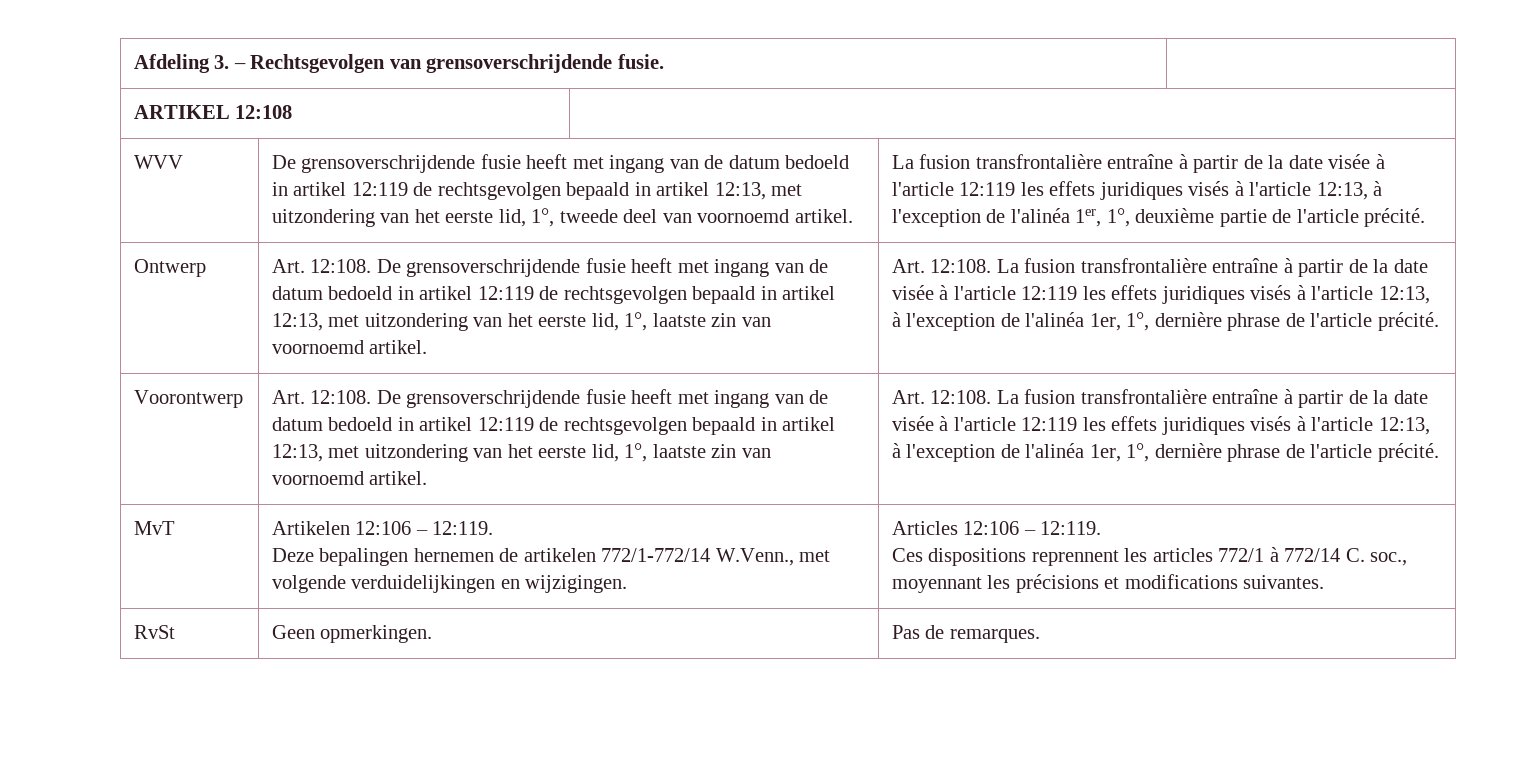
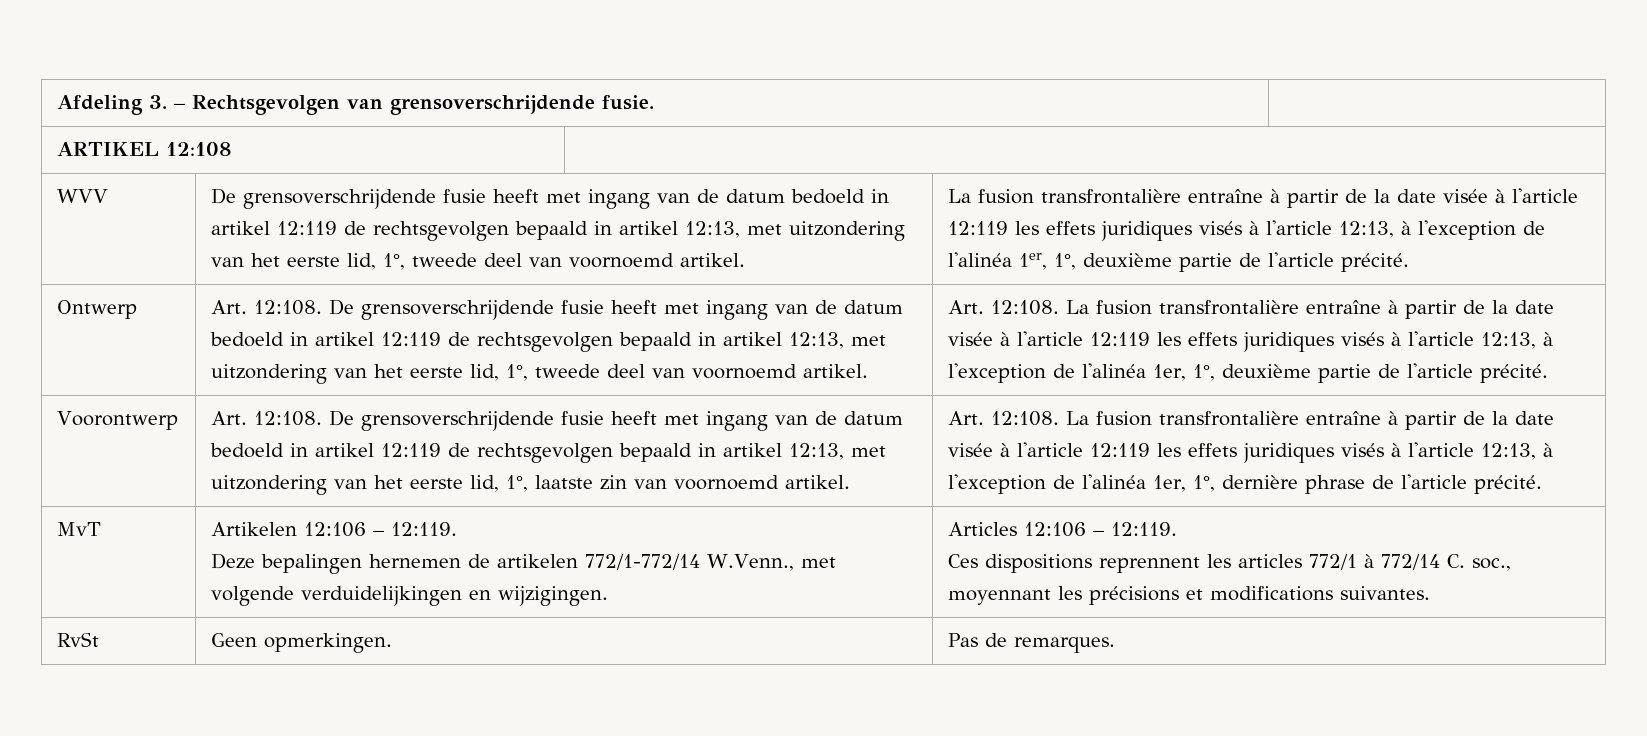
[652,313,737,327] laatste zin -> [534,364,645,378] tweede deel
[1154,312,1281,331] dernière phrase -> [1221,364,1371,383] deuxième partie

